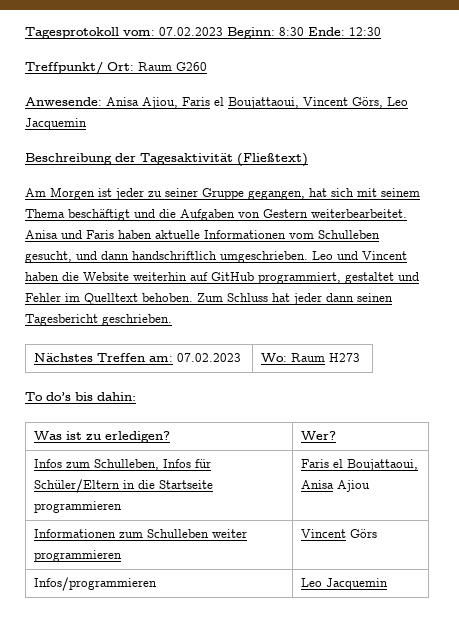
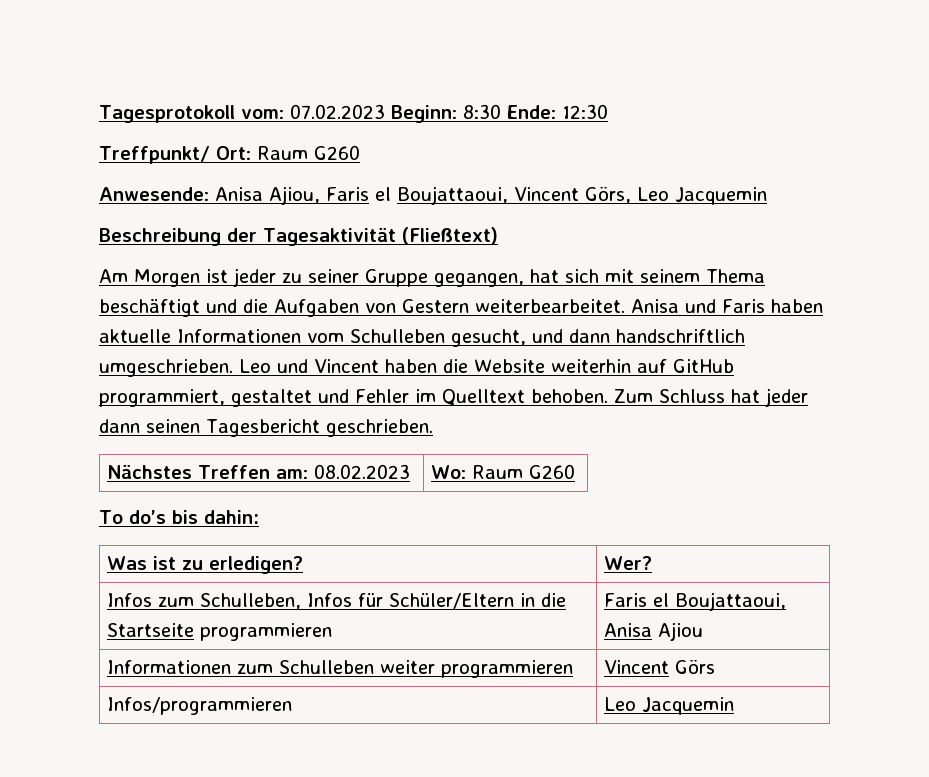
[177,353,242,362] 07.02.2023 -> [314,464,411,479] 08.02.2023
[329,353,361,362] H273 -> [529,464,576,479] G260

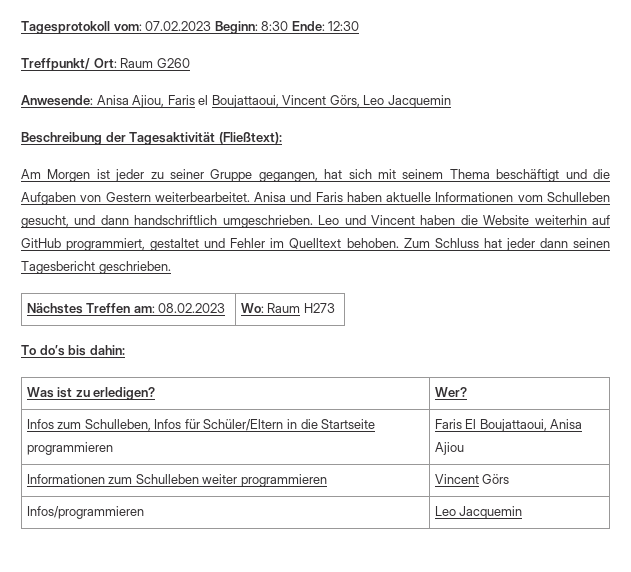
[401,227,498,245] (Fließtext) -> [218,132,282,144] (Fließtext):
[529,464,576,479] G260 -> [303,303,335,313] H273
[653,593,670,607] el -> [465,419,477,429] El

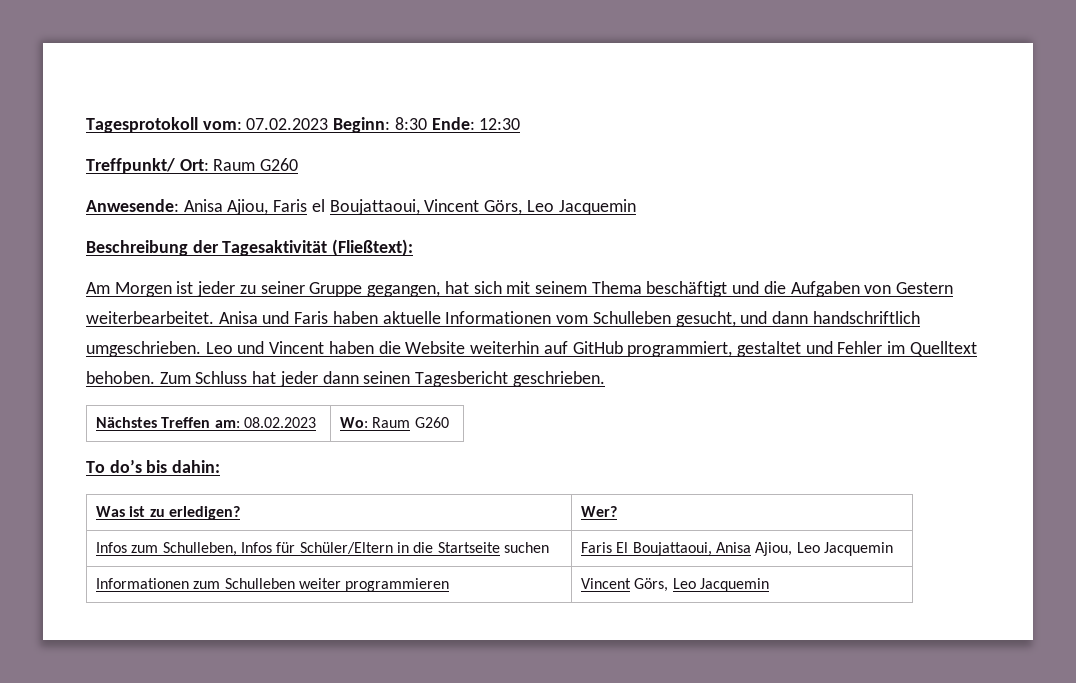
[303,303,335,313] H273 -> [414,417,449,428] G260
[26,442,113,455] programmieren -> [503,542,549,553] suchen
[434,442,464,455] Ajiou -> [755,542,893,556] Ajiou, Leo Jacquemin
[482,474,510,484] [26,506,144,519] Görs // Infos/programmieren | -> [634,578,669,592] Görs,

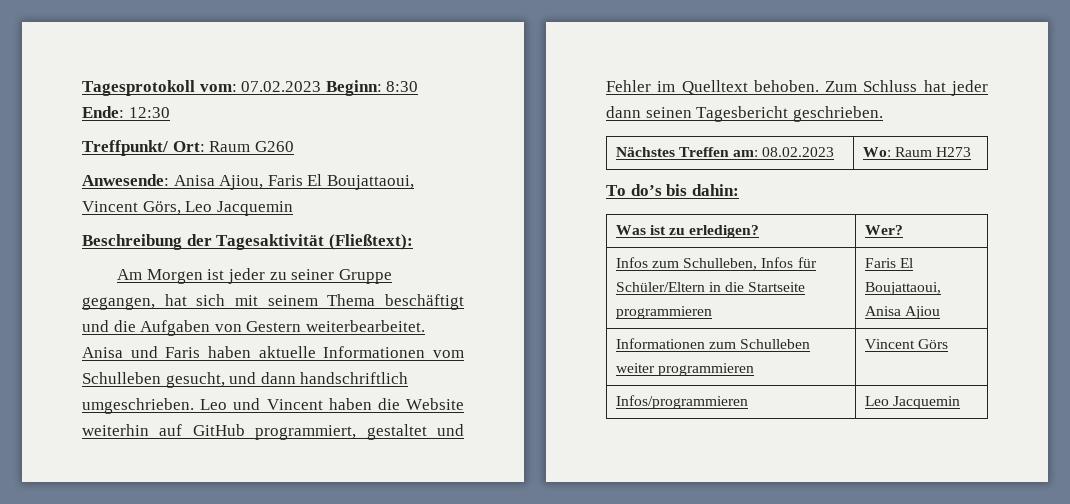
[311,199,325,212] el -> [307,174,323,186] El
[414,417,449,428] G260 -> [936,147,972,157] H273
[503,542,549,553] suchen -> [615,306,712,319] programmieren
[755,542,893,556] Ajiou, Leo Jacquemin -> [904,306,940,319] Ajiou
[634,578,669,592] Görs, -> [917,339,948,349] [615,395,748,409] Görs // Infos/programmieren |

